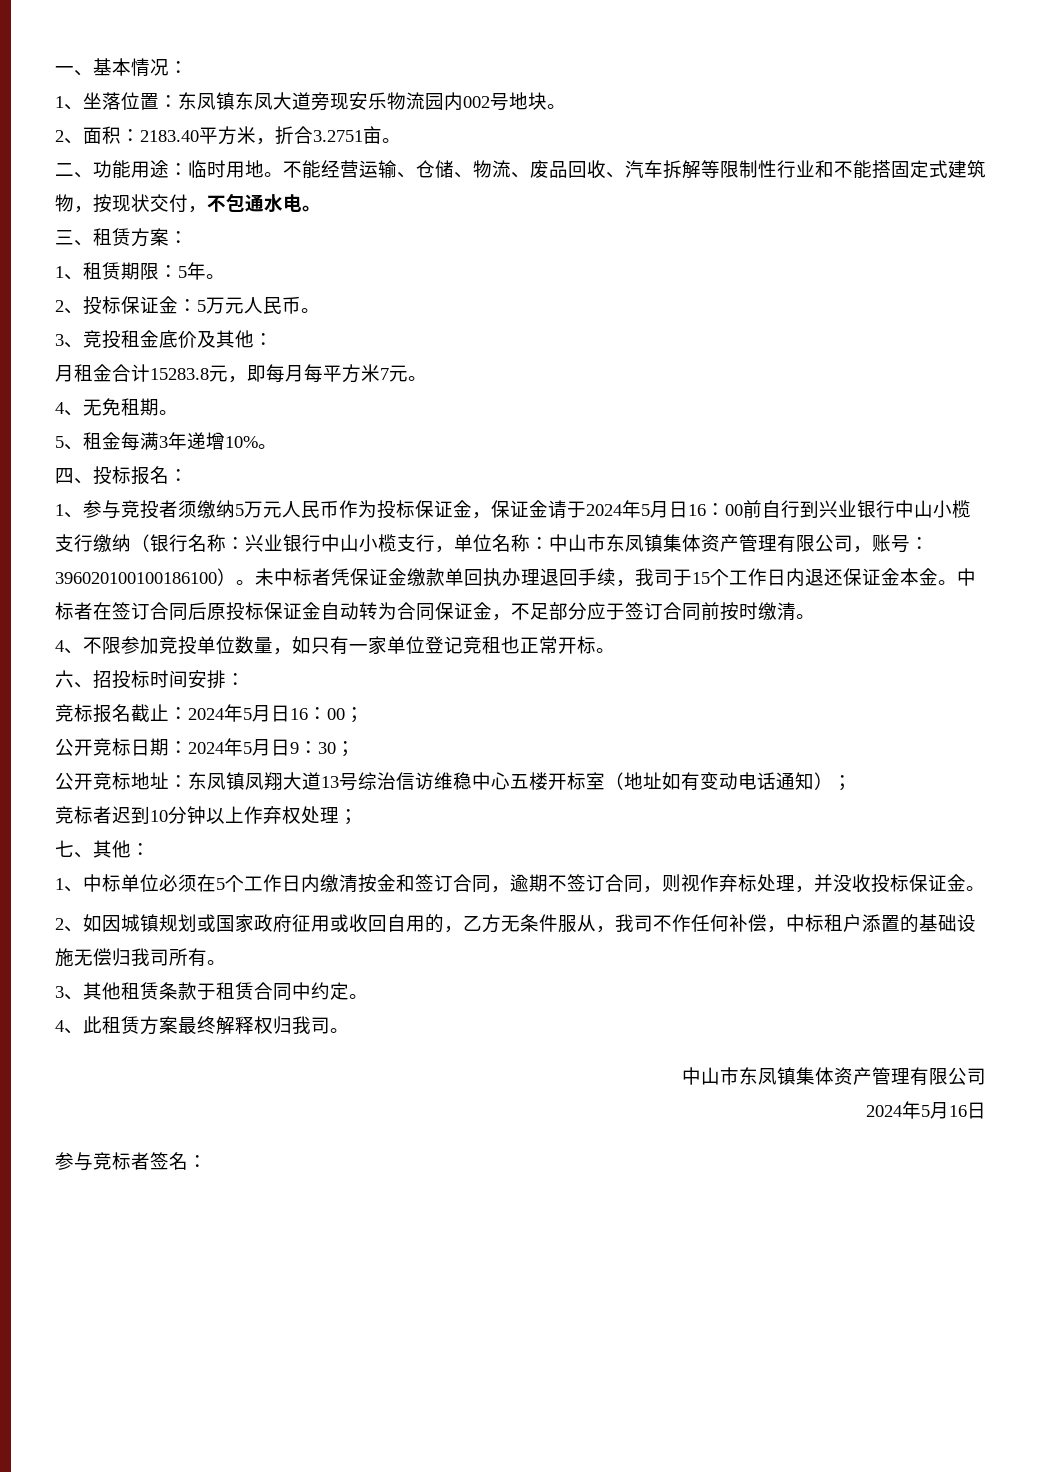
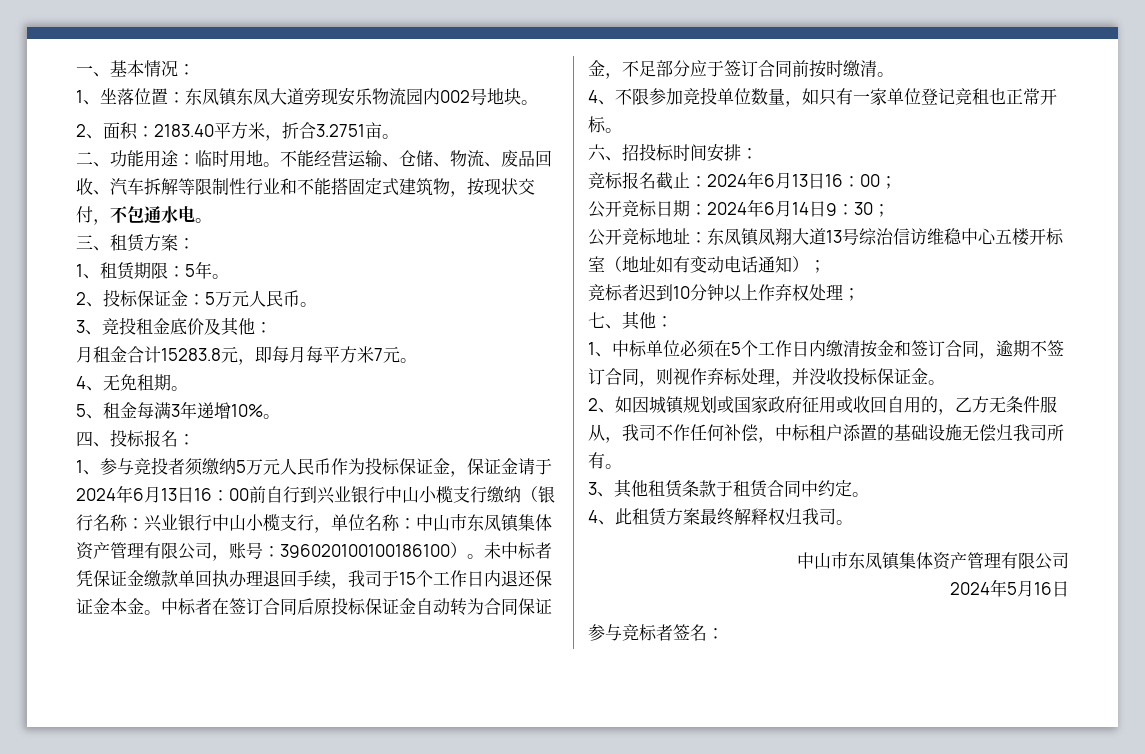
[641,501,669,518] 5月 -> [133,486,177,503] 6月13
[243,705,271,722] 5月 -> [764,172,808,189] 6月13
[243,739,271,756] 5月 -> [764,200,809,217] 6月14

